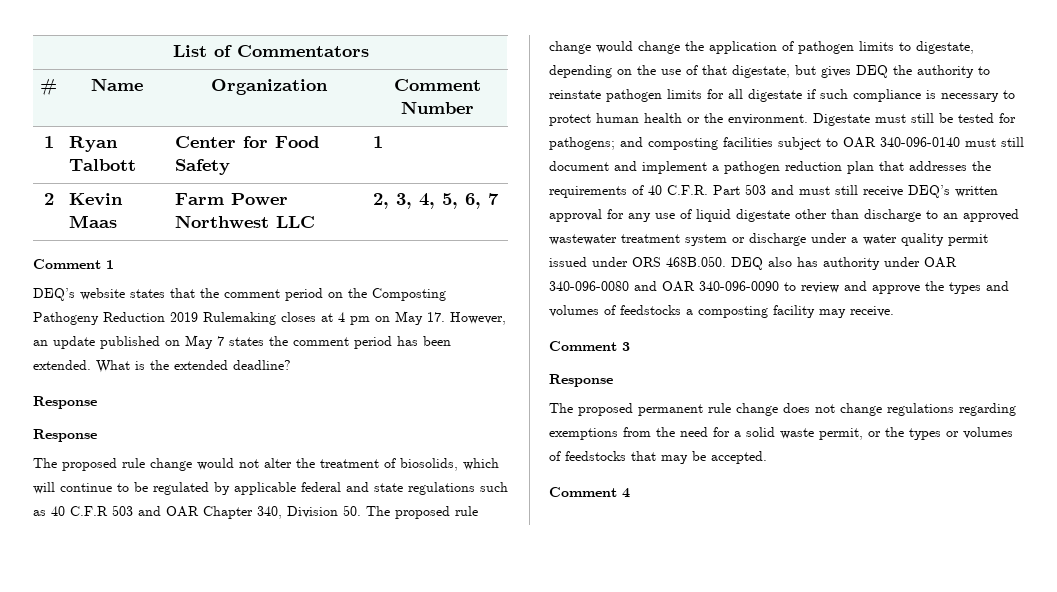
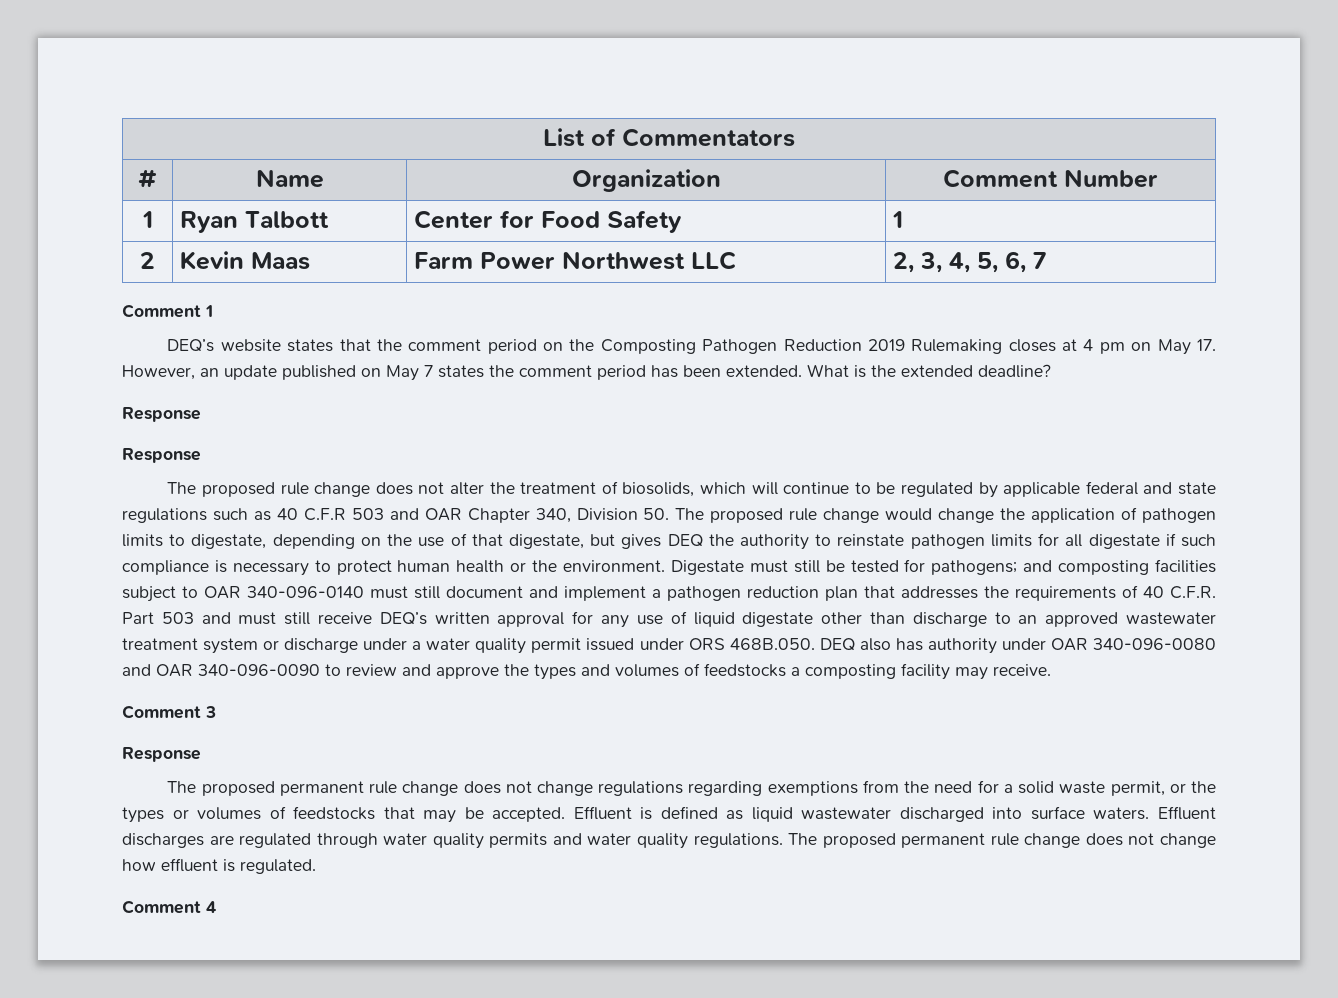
[33,312,99,325] Pathogeny -> [702,339,778,354] Pathogen
[197,458,234,470] would -> [375,482,413,495] does
(767, 457) none -> [573,806,1216,822] [122,833,1216,849] [122,858,316,874] Effluent is defined as liquid wastewater discharged into surface waters. Effluent discharges are regulated through water quality permits and water quality regulations. The proposed permanent rule change does not change how effluent is regulated.

